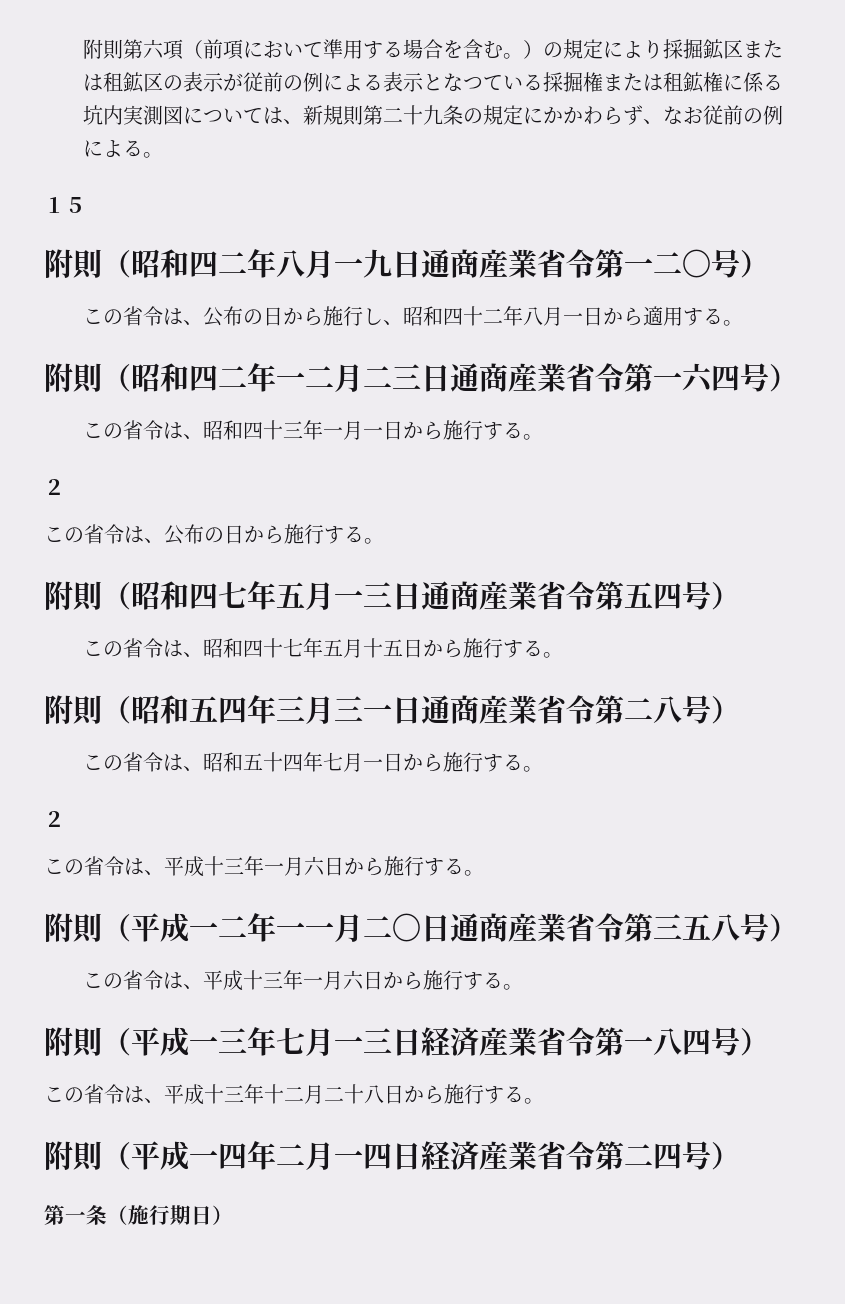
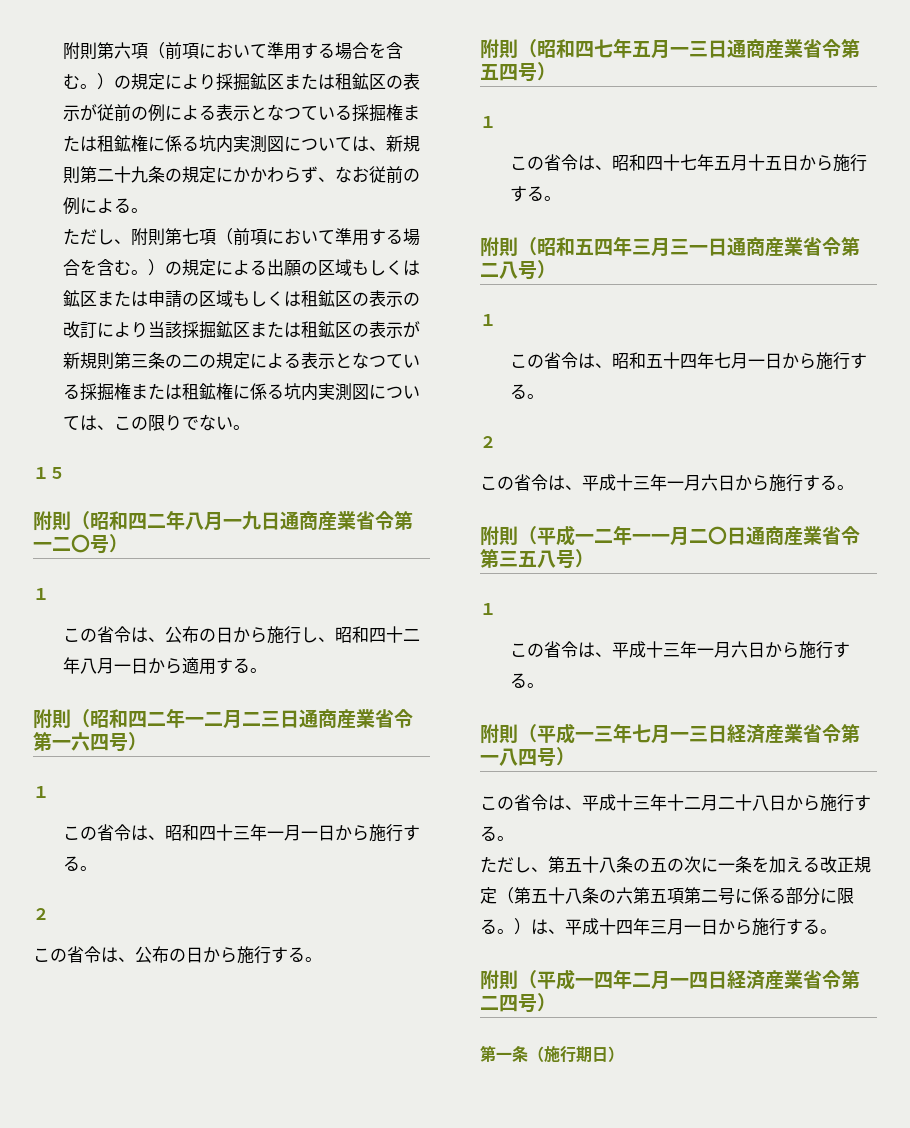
(164, 155) none -> [63,228,421,246] [63,259,421,276] [63,290,421,308] [63,321,421,339] [63,352,421,370] [63,383,421,401] [63,414,251,431] // ただし、附則第七項（前項において準用する場合を含む。）の規定による出願の区域もしくは鉱区または申請の区域もしくは租鉱区の表示の改訂により当該採掘鉱区または租鉱区の表示が新規則第三条の二の規定による表示となつている採掘権または租鉱権に係る坑内実測図については、この限りでない。
(769, 264) none -> [33,588,49,600] // １
(798, 378) none -> [33,786,49,798] // １
(740, 596) none -> [480,116,496,128] // １
(740, 710) none -> [480,314,496,326] // １
(798, 928) none -> [480,603,496,615] // １
(544, 1101) none -> [480,856,871,873] [480,887,854,905] [480,918,837,936] // ただし、第五十八条の五の次に一条を加える改正規定（第五十八条の六第五項第二号に係る部分に限る。）は、平成十四年三月一日から施行する。

